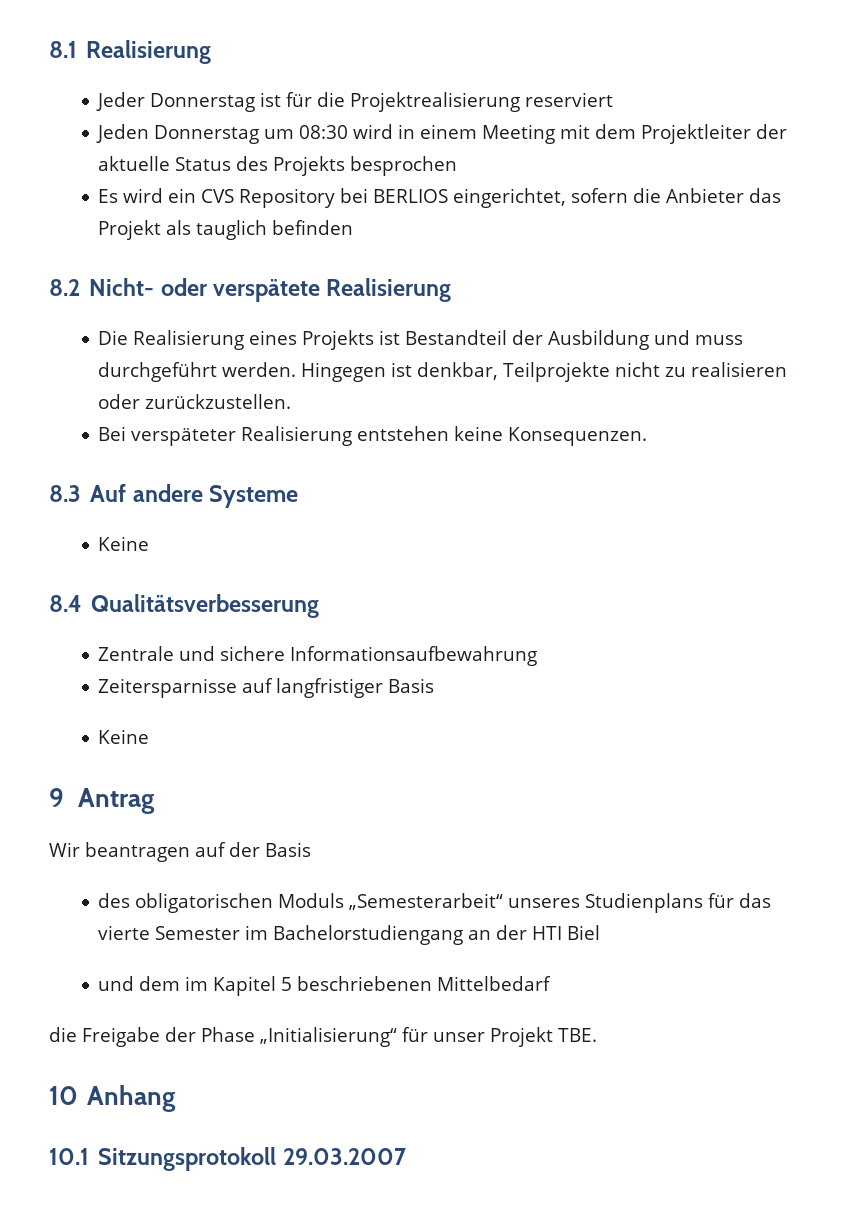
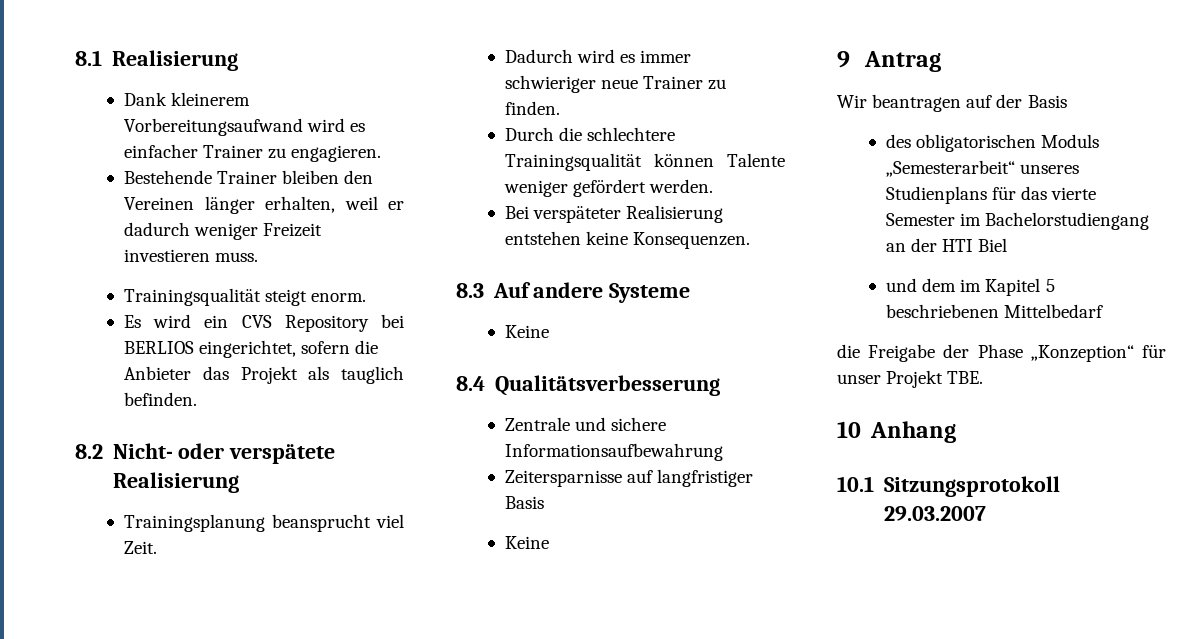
[96,92,614,112] [96,124,788,144] [98,156,458,176] Jeder Donnerstag ist für die Projektrealisierung reserviert // Jeden Donnerstag um 08:30 wird in einem Meeting mit dem Projektleiter der aktuelle Status des Projekts besprochen -> [124,92,251,106] [124,118,366,136] [124,144,382,162] [124,170,374,184] [124,196,404,214] [124,222,323,240] [124,249,259,262] [124,288,367,306] Dank kleinerem Vorbereitungsaufwand wird es einfacher Trainer zu engagieren. // Bestehende Trainer bleiben den Vereinen länger erhalten, weil er dadurch weniger Freizeit investieren muss. // Trainingsqualität steigt enorm.
[272,220,354,235] befinden -> [124,392,198,406] befinden.
[98,330,744,350] [98,362,788,382] [98,394,292,409] Die Realisierung eines Projekts ist Bestandteil der Ausbildung und muss durchgeführt werden. Hingegen ist denkbar, Teilprojekte nicht zu realisieren oder zurückzustellen. -> [124,514,404,532] [124,541,158,554] [505,49,692,63] [505,75,727,93] [505,101,561,115] [505,127,676,141] [505,153,785,171] [504,179,714,197] Trainingsplanung beansprucht viel Zeit. // Dadurch wird es immer schwieriger neue Trainer zu finden. // Durch die schlechtere Trainingsqualität können Talente weniger gefördert werden.
[260,1027,397,1047] „Initialisierung“ -> [1030,345,1134,362] „Konzeption“

